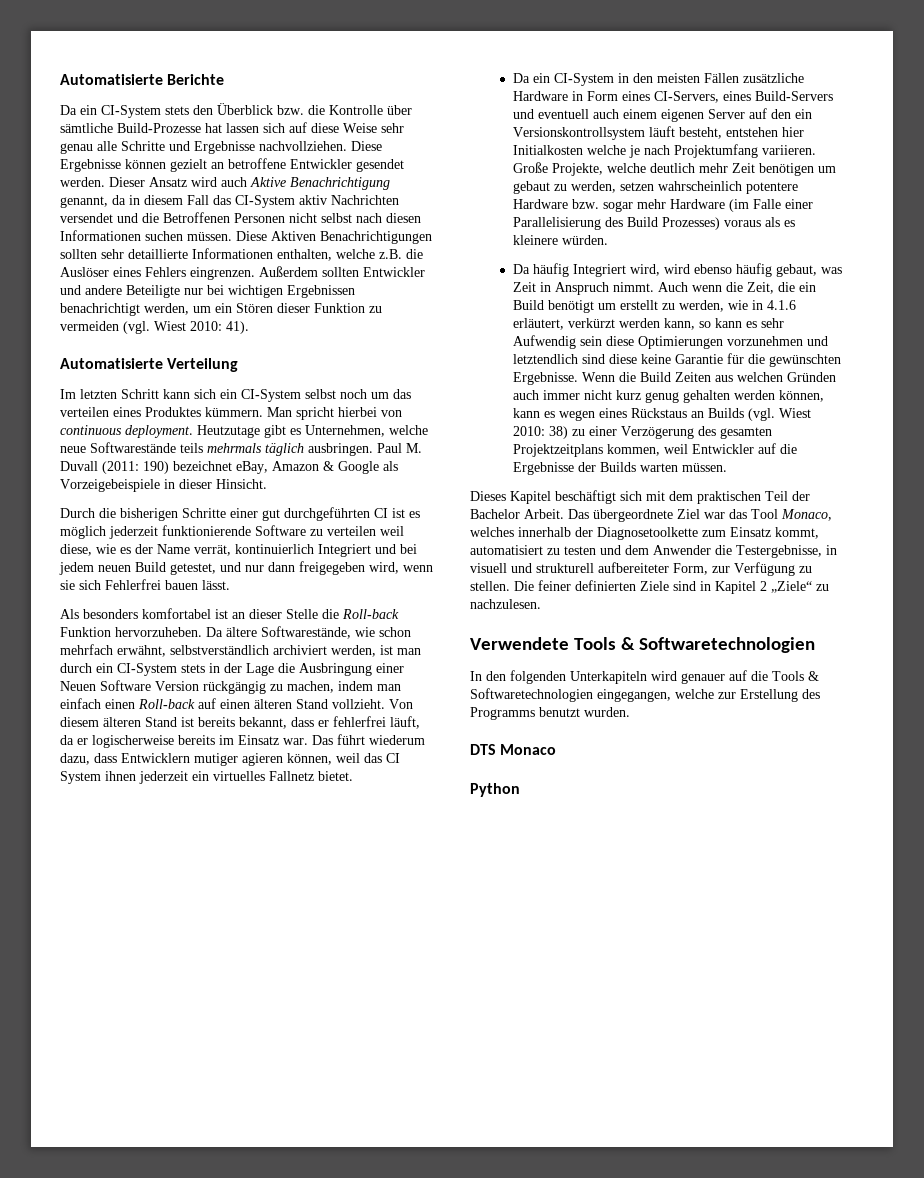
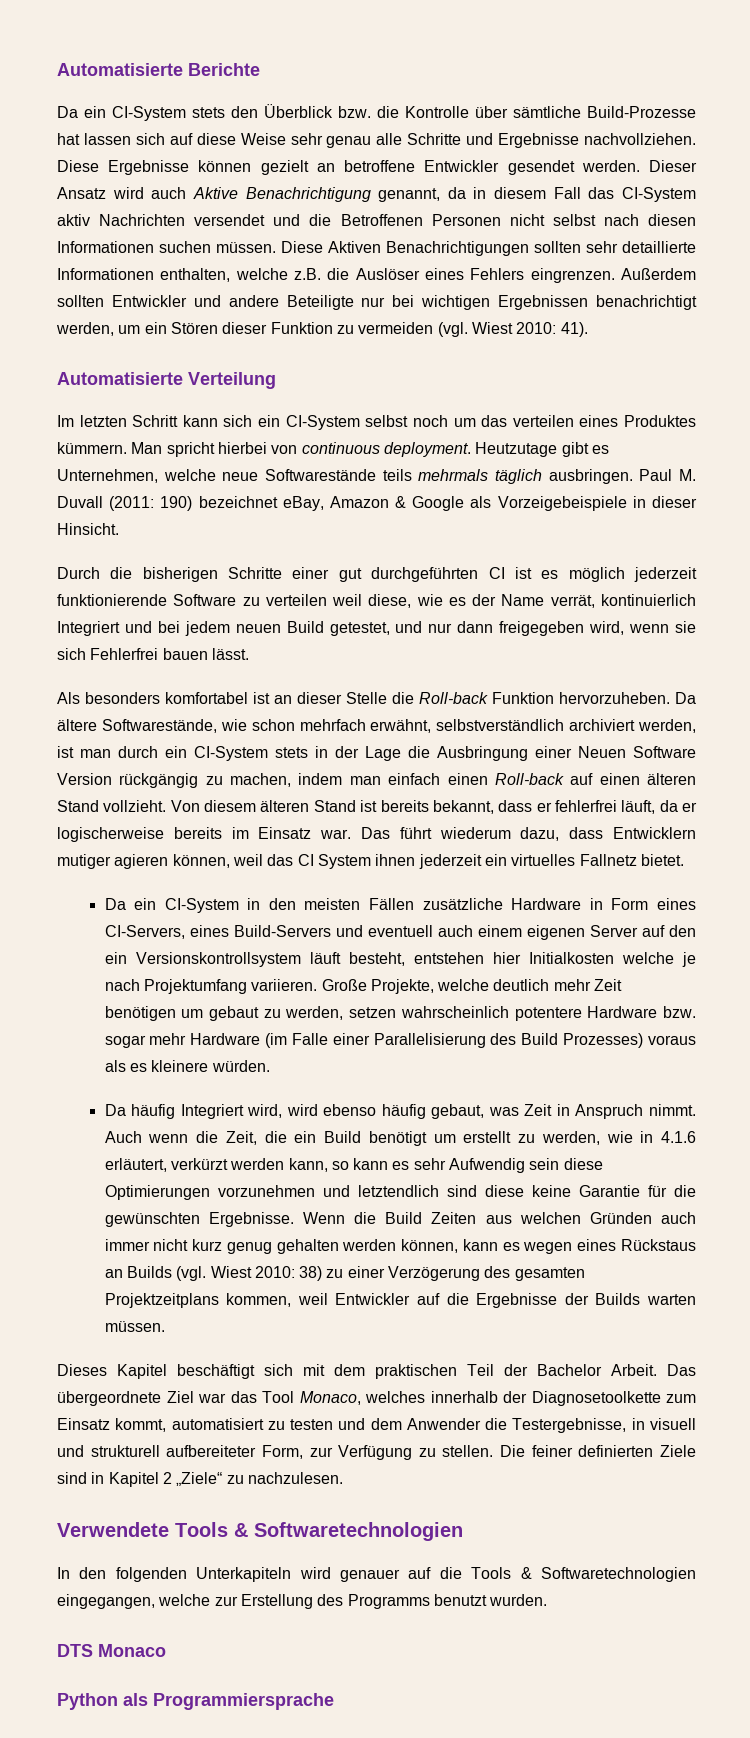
(520, 790) none -> [123,1693,334,1710] als Programmiersprache

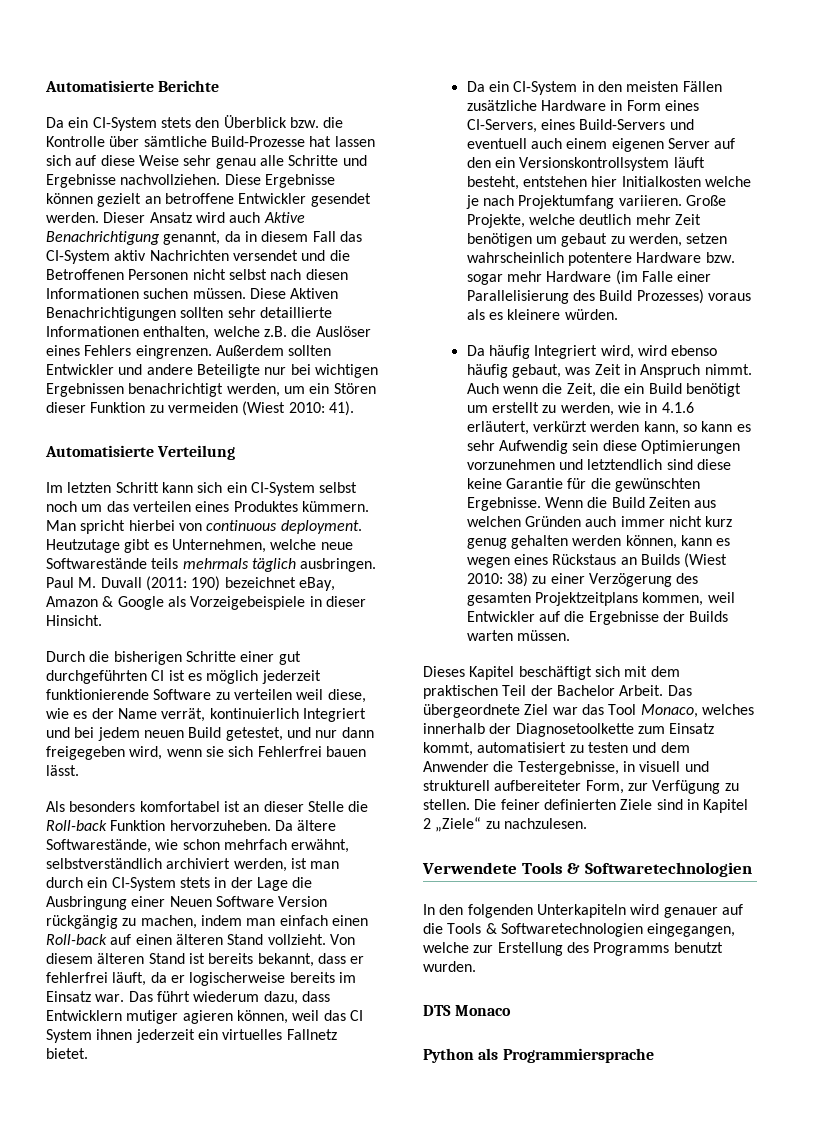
[437,322,513,337] (vgl. Wiest -> [242,401,286,416] (Wiest
[176,1266,252,1281] (vgl. Wiest -> [684,553,728,568] (Wiest

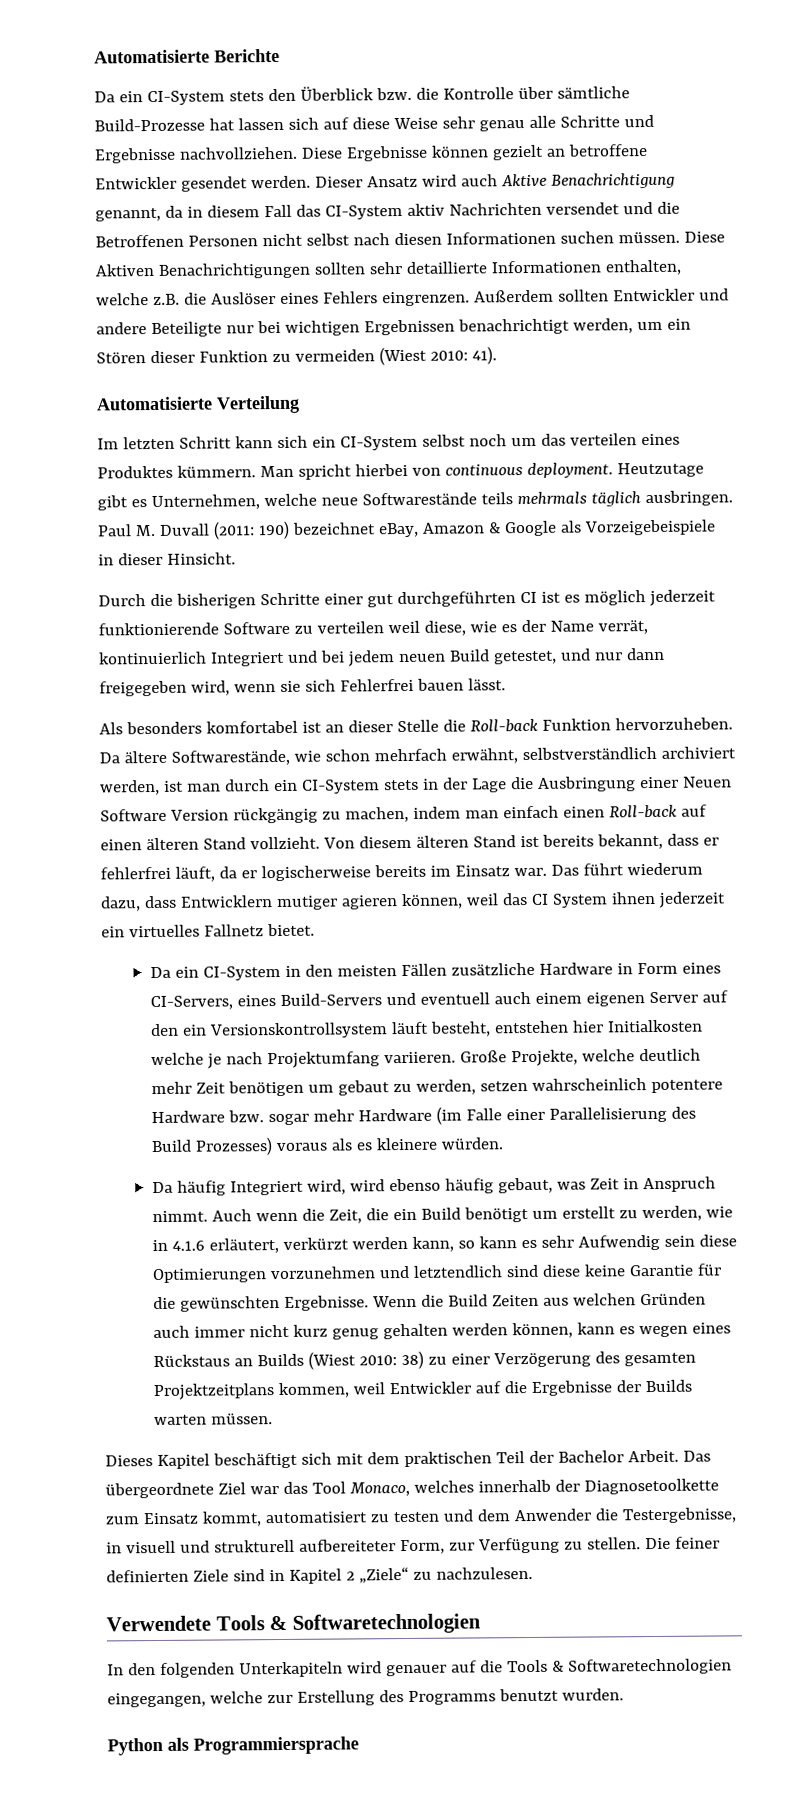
[423,1005,512,1016] // DTS Monaco -> (624, 1694) none

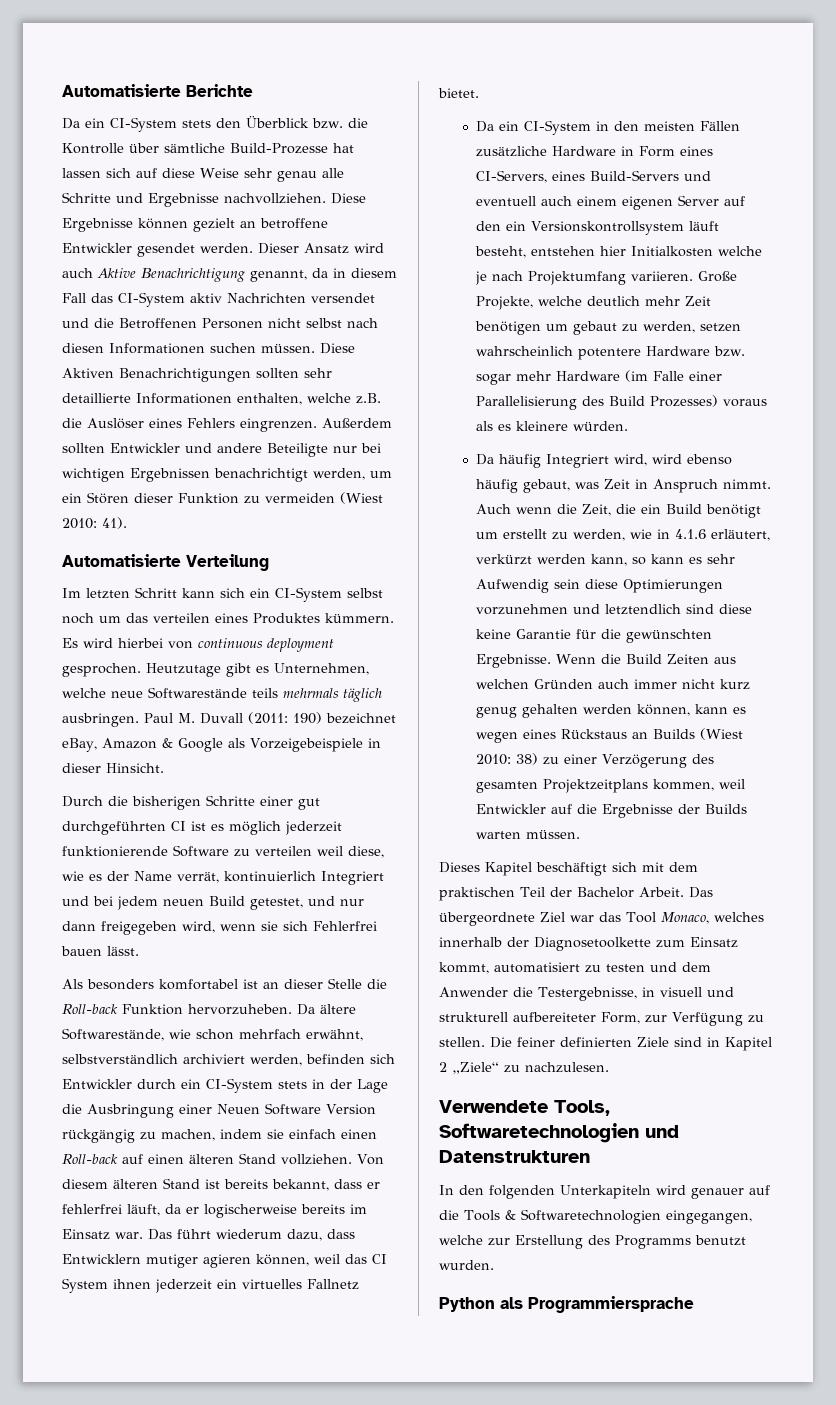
[259,464,352,480] Man spricht -> [62,638,113,648] Es wird
[526,462,613,478] deployment. -> [267,638,334,652] [62,663,141,677] deployment gesprochen.
[163,780,221,792] ist man -> [306,1054,395,1064] [62,1079,132,1089] befinden sich Entwickler
[464,810,499,819] man -> [267,1129,284,1139] sie
[249,836,320,850] vollzieht. -> [281,1154,352,1165] vollziehen.
[215,1613,481,1634] Tools & Softwaretechnologien -> [554,1100,610,1116] [439,1123,679,1143] [439,1150,590,1163] Tools, Softwaretechnologien und Datenstrukturen

